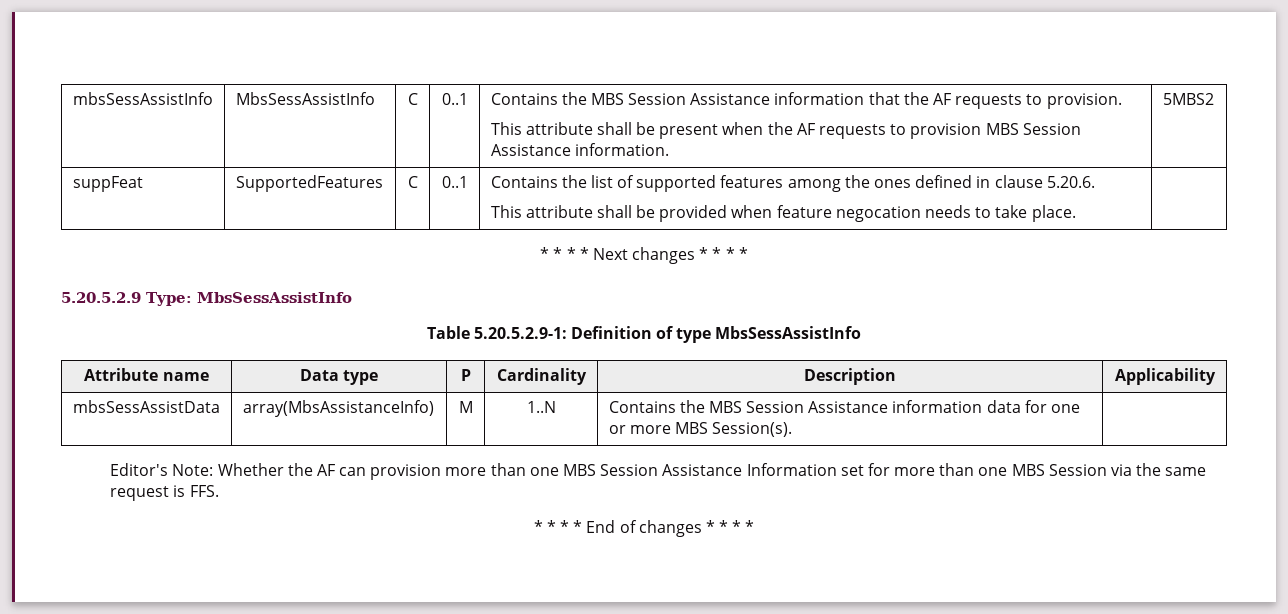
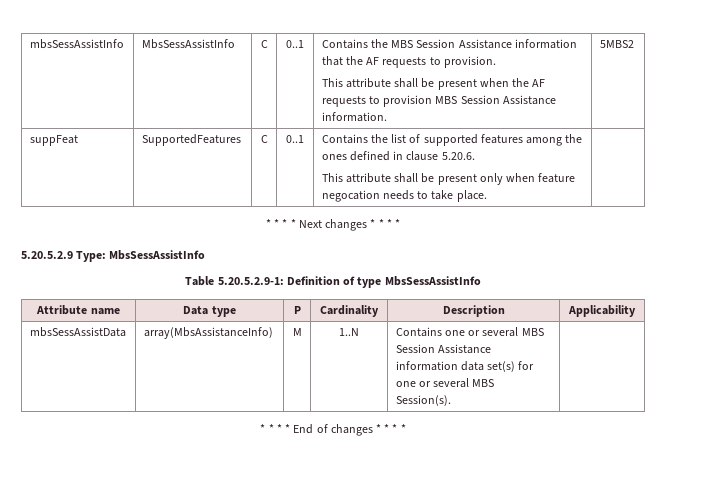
[659,205,728,222] provided -> [437,173,503,185] present only
[679,400,705,413] the -> [445,327,519,337] one or several
(1021, 406) none -> [487,361,516,372] set(s)
[629,425,671,434] more -> [433,378,470,388] several
[110,463,1207,480] [110,485,219,501] // Editor's Note: Whether the AF can provision more than one MBS Session Assistance Information set for more than one MBS Session via the same request is FFS. -> (451, 400) none

